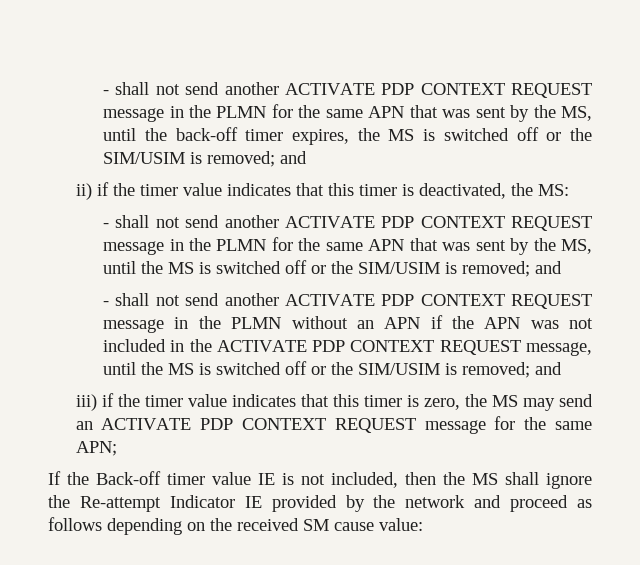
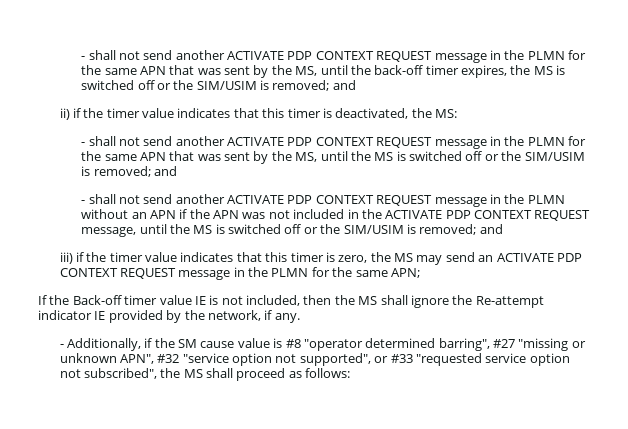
(486, 427) none -> [233,267,309,277] in the PLMN
[169,495,235,508] Indicator -> [38,310,92,320] indicator
[405,495,592,512] [48,517,423,535] network and proceed as follows depending on the received SM cause value: -> [207,310,300,323] [59,338,586,351] [59,353,570,366] [59,368,351,381] network, if any. // - Additionally, if the SM cause value is #8 "operator determined barring", #27 "missing or unknown APN", #32 "service option not supported", or #33 "requested service option not subscribed", the MS shall proceed as follows:

